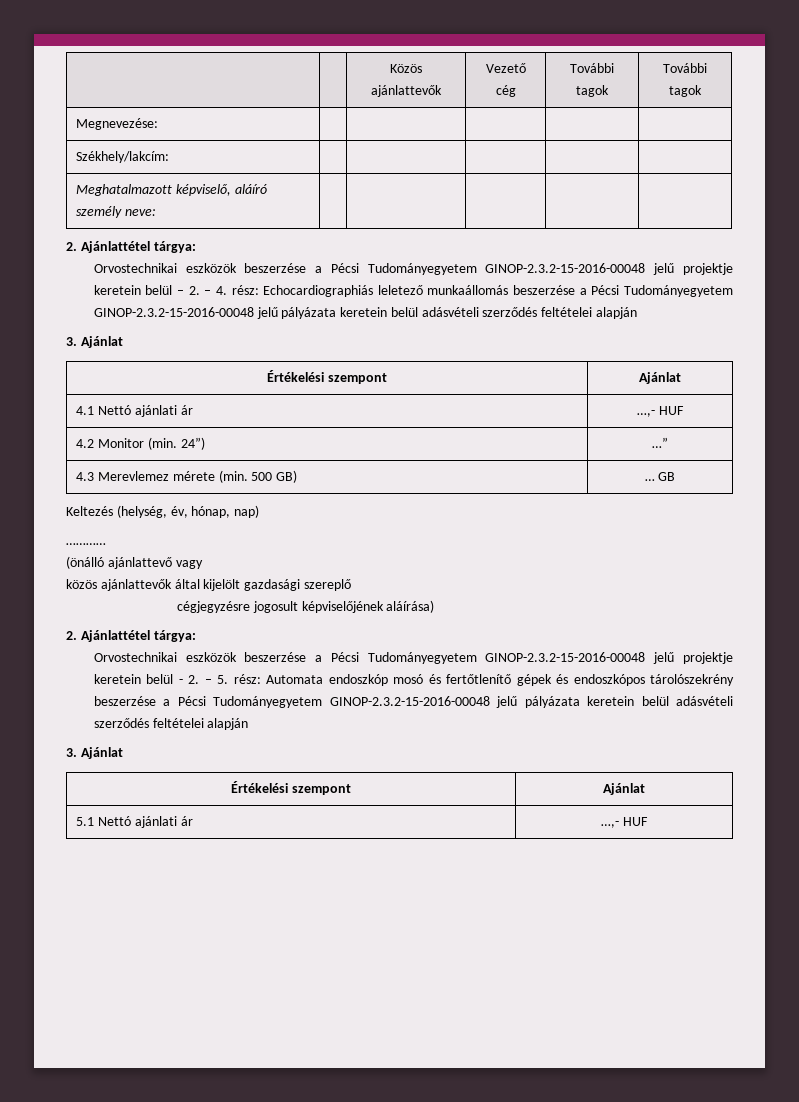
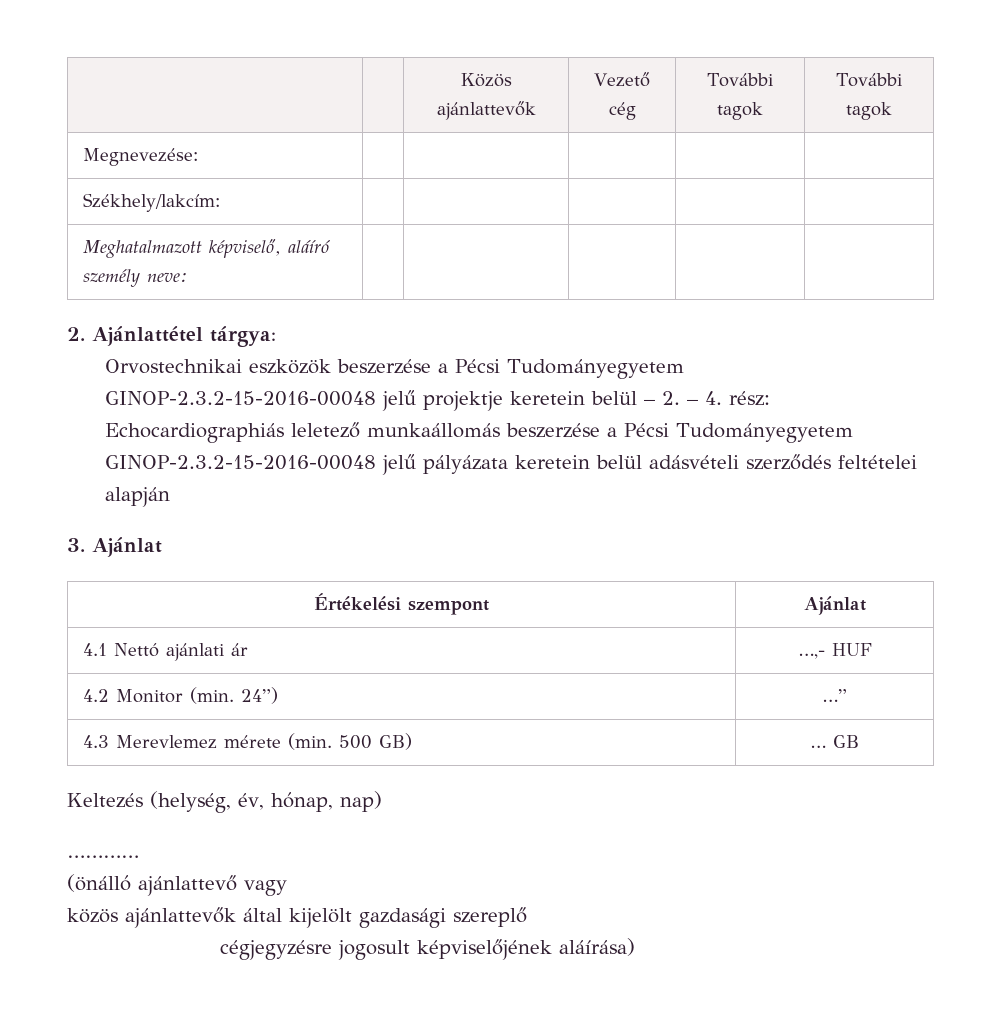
[66,630,196,642] [93,652,733,664] [93,674,734,686] [93,696,734,708] [93,718,249,730] [66,747,123,759] [231,781,351,795] [603,783,645,795] [76,816,193,828] [601,817,648,828] // 2. Ajánlattétel tárgya: // Orvostechnikai eszközök beszerzése a Pécsi Tudományegyetem GINOP-2.3.2-15-2016-00048 jelű projektje keretein belül - 2. – 5. rész: Automata endoszkóp mosó és fertőtlenítő gépek és endoszkópos tárolószekrény beszerzése a Pécsi Tudományegyetem GINOP-2.3.2-15-2016-00048 jelű pályázata keretein belül adásvételi szerződés feltételei alapján // 3. Ajánlat // Értékelési szempont | Ajánlat // 5.1 Nettó ajánlati ár | …,- HUF -> (636, 947) none

